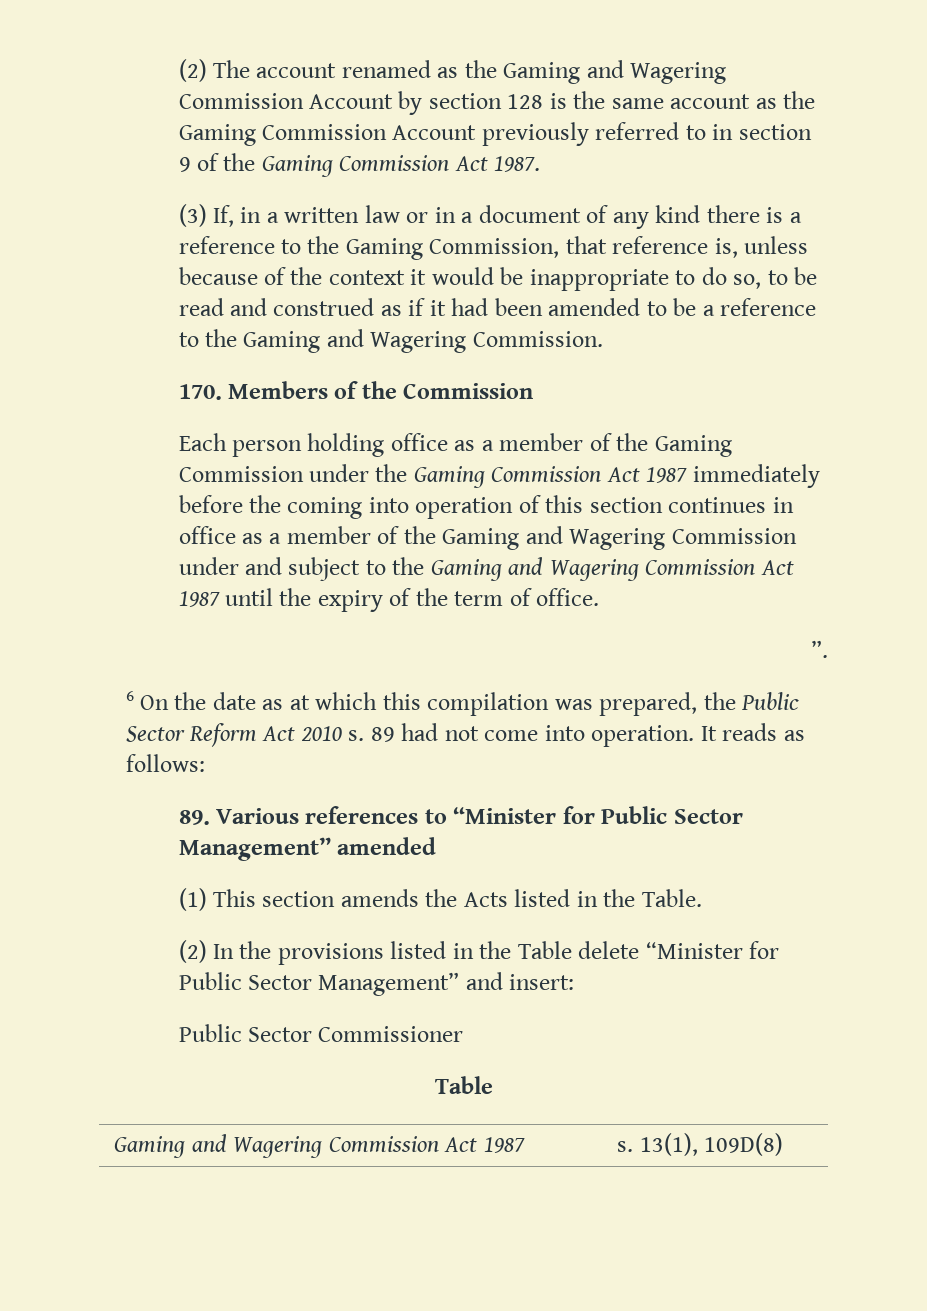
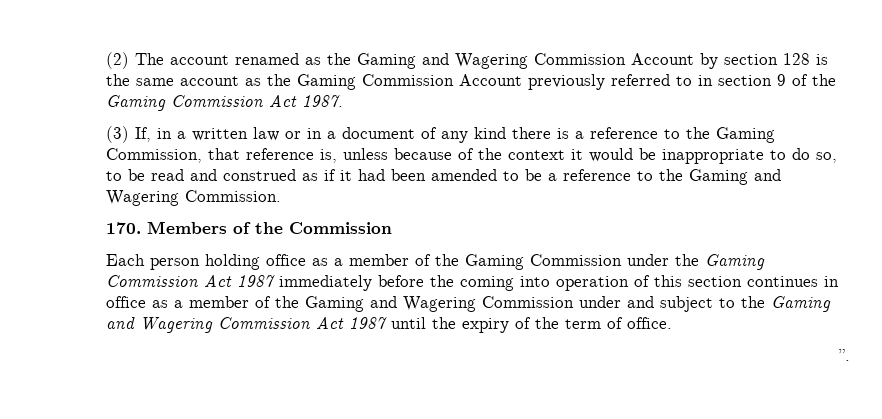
[125,691,800,716] [125,723,805,747] [125,754,205,772] [178,806,743,825] [178,837,436,861] [178,888,702,911] [178,940,780,965] [178,972,575,996] [178,1024,464,1042] [434,1076,493,1094] [114,1134,525,1158] [617,1133,784,1156] // 6 On the date as at which this compilation was prepared, the Public Sector Reform Act 2010 s. 89 had not come into operation. It reads as follows: // 89. Various references to “Minister for Public Sector Management” amended // (1) This section amends the Acts listed in the Table. // (2) In the provisions listed in the Table delete “Minister for Public Sector Management” and insert: // Public Sector Commissioner // Table // Gaming and Wagering Commission Act 1987 | s. 13(1), 109D(8) -> (850, 355) none

